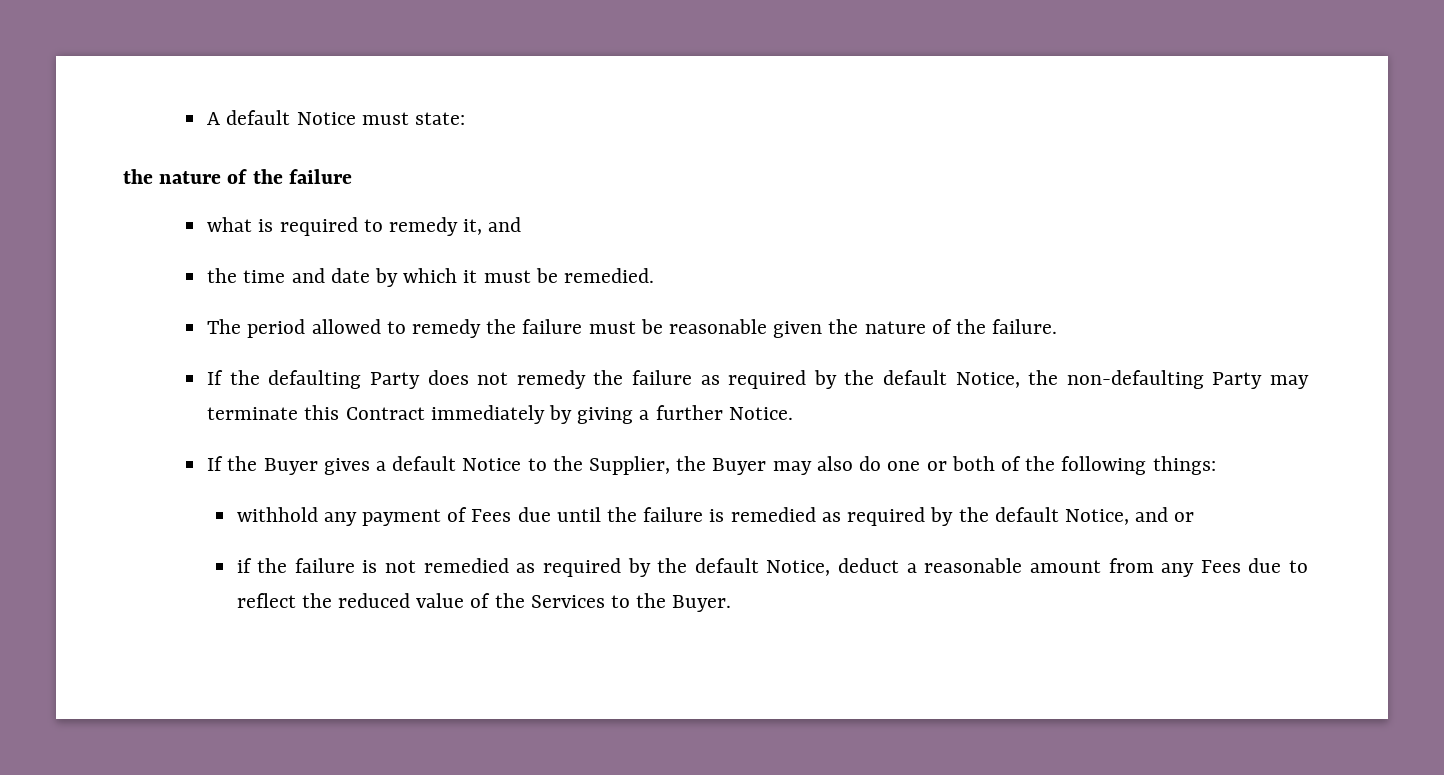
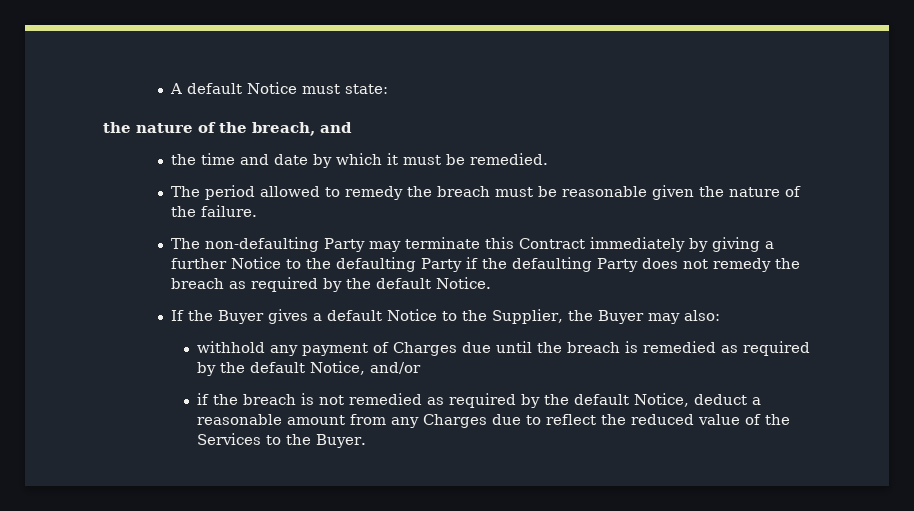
[288,169,352,184] [207,217,483,236] failure // what is required to remedy it, -> [252,122,315,136] breach,
[522,319,583,334] failure -> [437,186,491,197] breach
[207,370,1059,389] If the defaulting Party does not remedy the failure as required by the default Notice, the -> [171,238,201,249] The
(723, 412) none -> [231,257,801,272] [171,277,432,292] Notice to the defaulting Party if the defaulting Party does not remedy the breach as required by the default
[816,456,1216,475] also do one or both of the following things: -> [684,310,721,321] also:
[471,509,512,522] Fees -> [393,342,458,356] Charges
[643,507,704,522] failure -> [567,342,621,353] breach
[1135,507,1195,522] [236,558,355,573] and or // if the failure -> [370,362,422,374] [197,393,297,405] and/or // if the breach
[1200,560,1241,573] Fees -> [423,414,488,428] Charges

